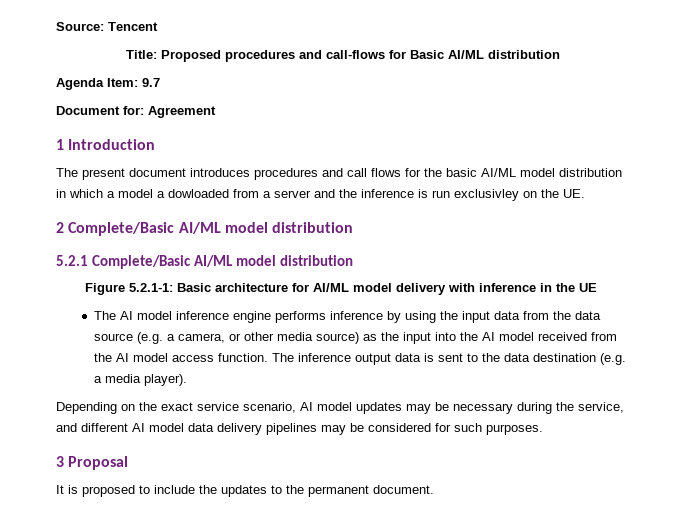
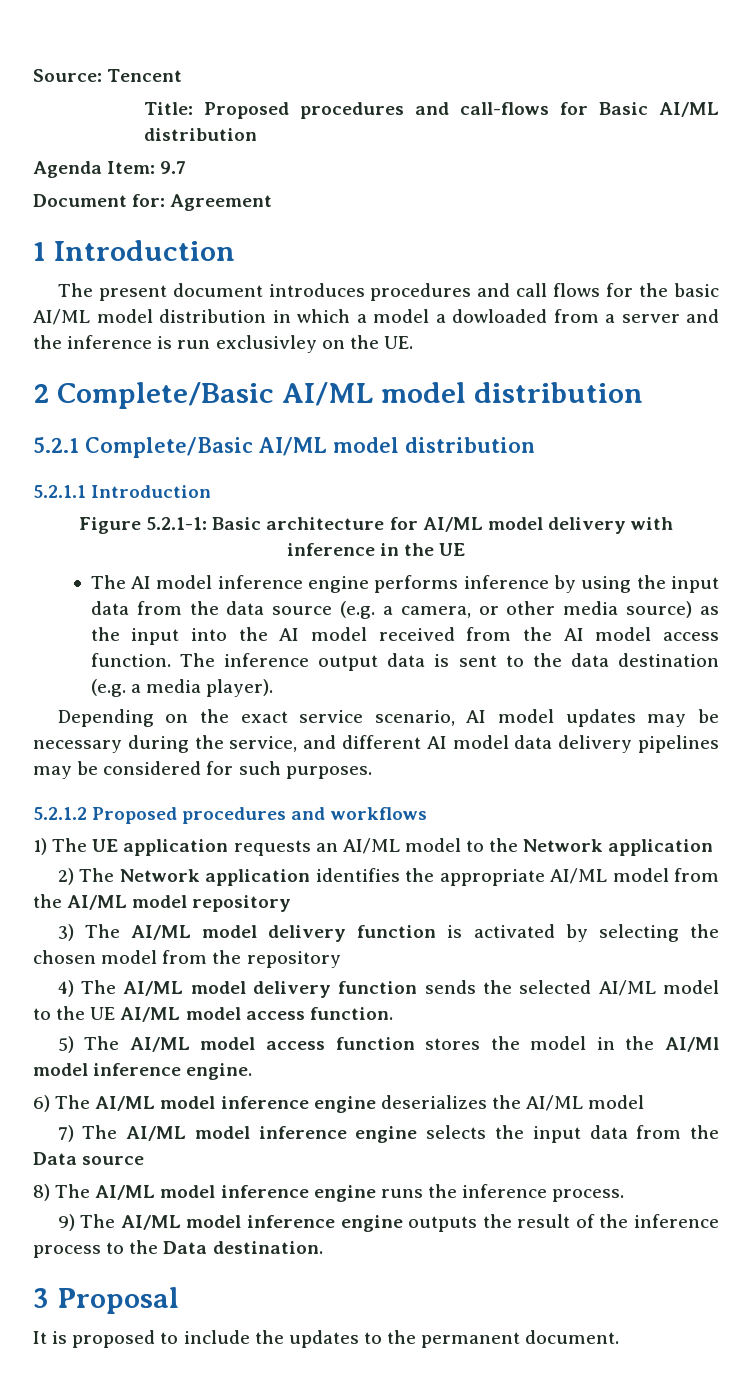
(353, 260) none -> [33,485,212,498] // 5.2.1.1 Introduction
(543, 429) none -> [33,807,427,824] [33,838,714,856] [57,868,719,886] [33,894,292,912] [57,924,719,942] [33,950,341,968] [57,980,720,998] [33,1006,393,1022] [57,1036,720,1053] [33,1063,253,1080] [33,1095,645,1113] [57,1125,719,1143] [33,1152,145,1165] [33,1184,625,1202] [57,1214,720,1232] [33,1240,323,1258] // 5.2.1.2 Proposed procedures and workflows // 1) The UE application requests an AI/ML model to the Network application // 2) The Network application identifies the appropriate AI/ML model from the AI/ML model repository // 3) The AI/ML model delivery function is activated by selecting the chosen model from the repository // 4) The AI/ML model delivery function sends the selected AI/ML model to the UE AI/ML model access function. // 5) The AI/ML model access function stores the model in the AI/Ml model inference engine. // 6) The AI/ML model inference engine deserializes the AI/ML model // 7) The AI/ML model inference engine selects the input data from the Data source // 8) The AI/ML model inference engine runs the inference process. // 9) The AI/ML model inference engine outputs the result of the inference process to the Data destination.

